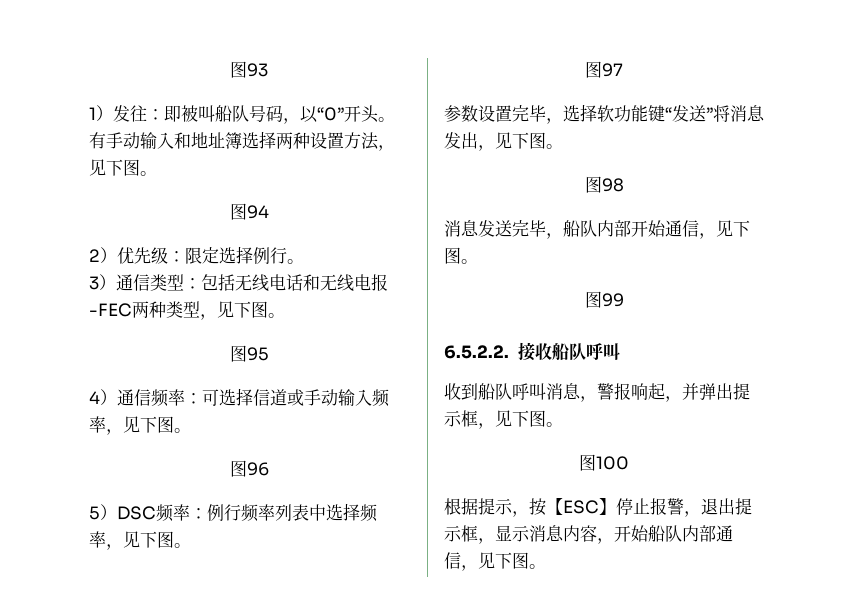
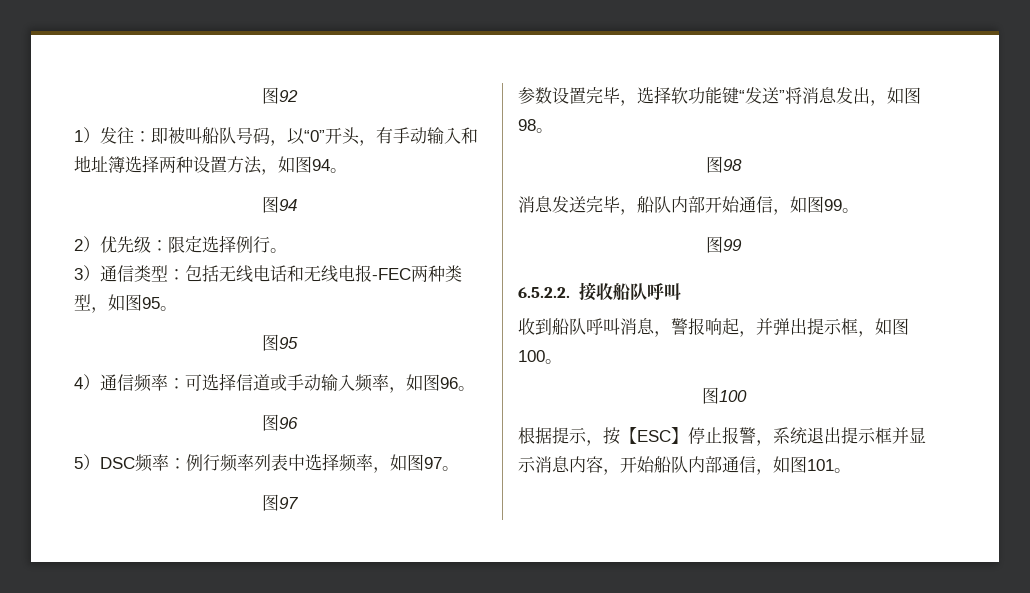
[230,61,268,78] 图93 -> [262,87,298,104] 图92
[378,117,395,122] 。 -> [359,140,376,146] ，
[89,159,140,176] 见下图 -> [278,156,330,173] 如图94
[217,301,268,318] 见下图 -> [108,294,160,311] 如图95
[123,416,174,433] 见下图 -> [406,374,458,391] 如图96
[123,531,174,548] 见下图 -> [390,454,442,471] 如图97
[495,132,546,149] 见下图 -> [887,87,921,104] [518,119,536,131] 如图98
[716,220,750,237] [444,247,461,264] 见下图 -> [790,196,842,213] 如图99
[495,410,546,427] 见下图 -> [875,318,909,335] [518,350,545,362] 如图100
(701, 514) none -> [773,427,807,444] 系统
[478,538,495,544] ， -> [892,427,909,444] 并
[478,552,529,569] 见下图 -> [773,456,834,473] 如图101

